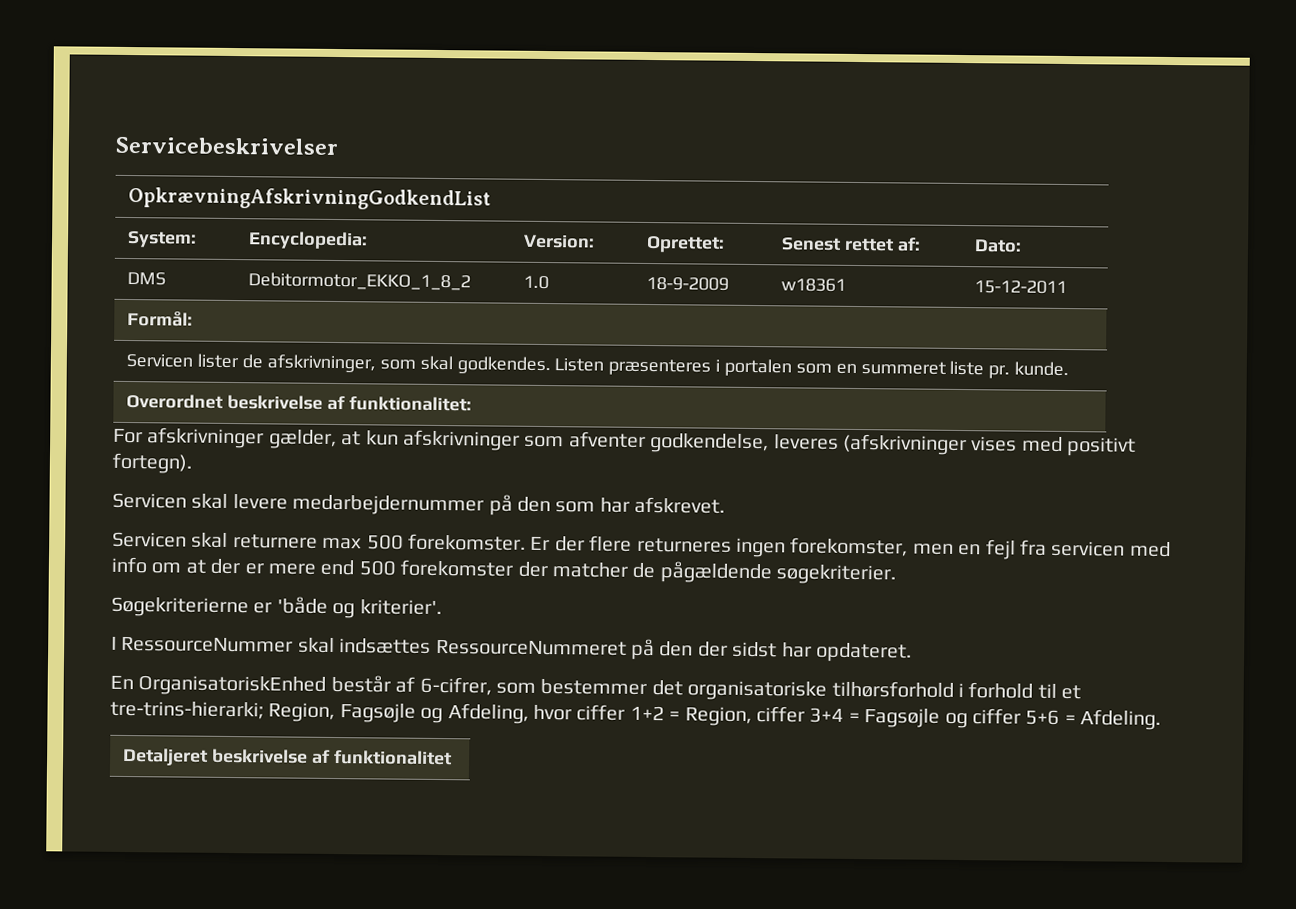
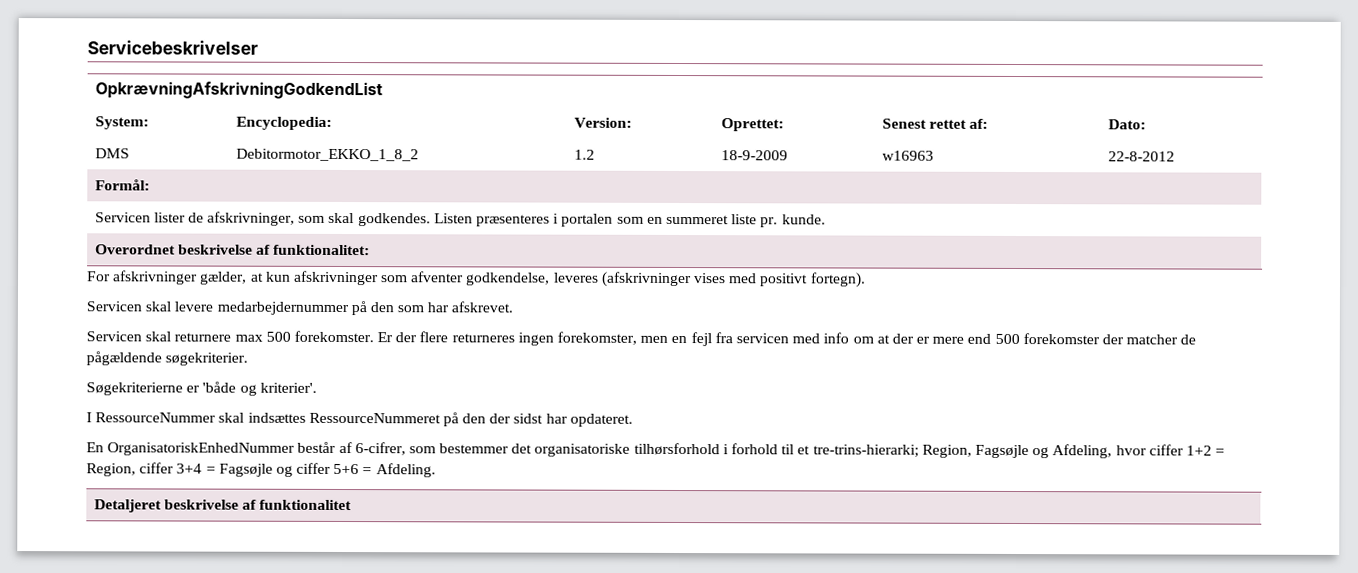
[523,275,550,290] 1.0 -> [573,149,595,160] 1.2
[781,278,847,292] [974,280,1068,295] w18361 | 15-12-2011 -> [881,150,934,161] [1107,151,1175,162] w16963 | 22-8-2012
[138,675,327,696] OrganisatoriskEnhed -> [107,442,296,456] OrganisatoriskEnhedNummer

